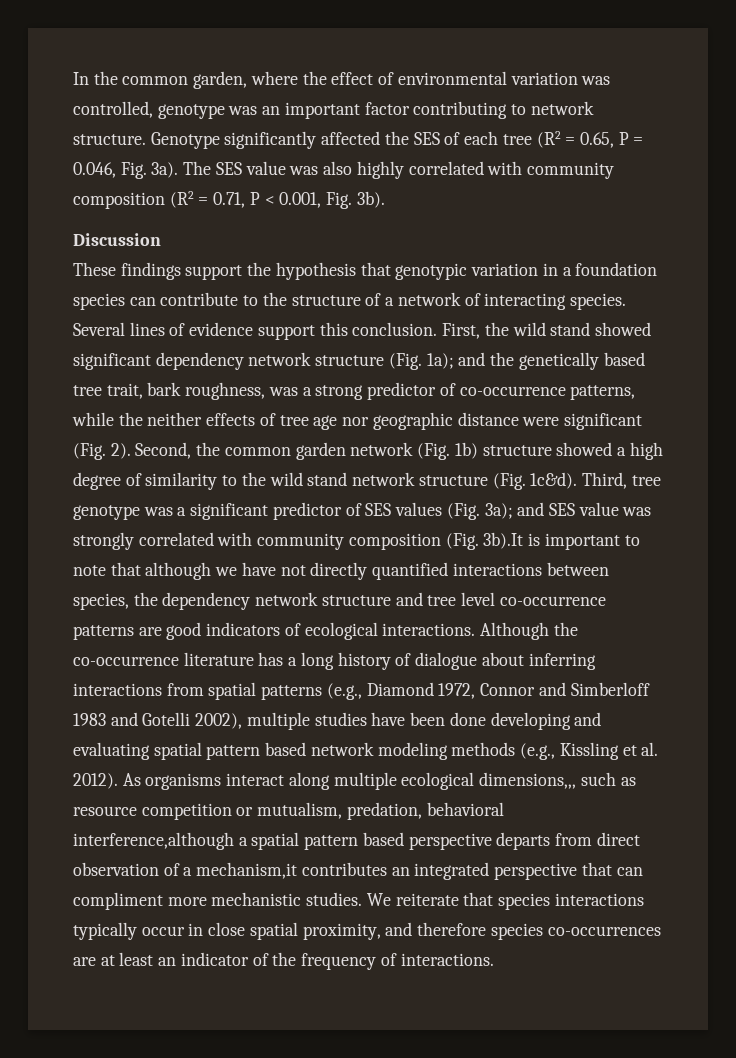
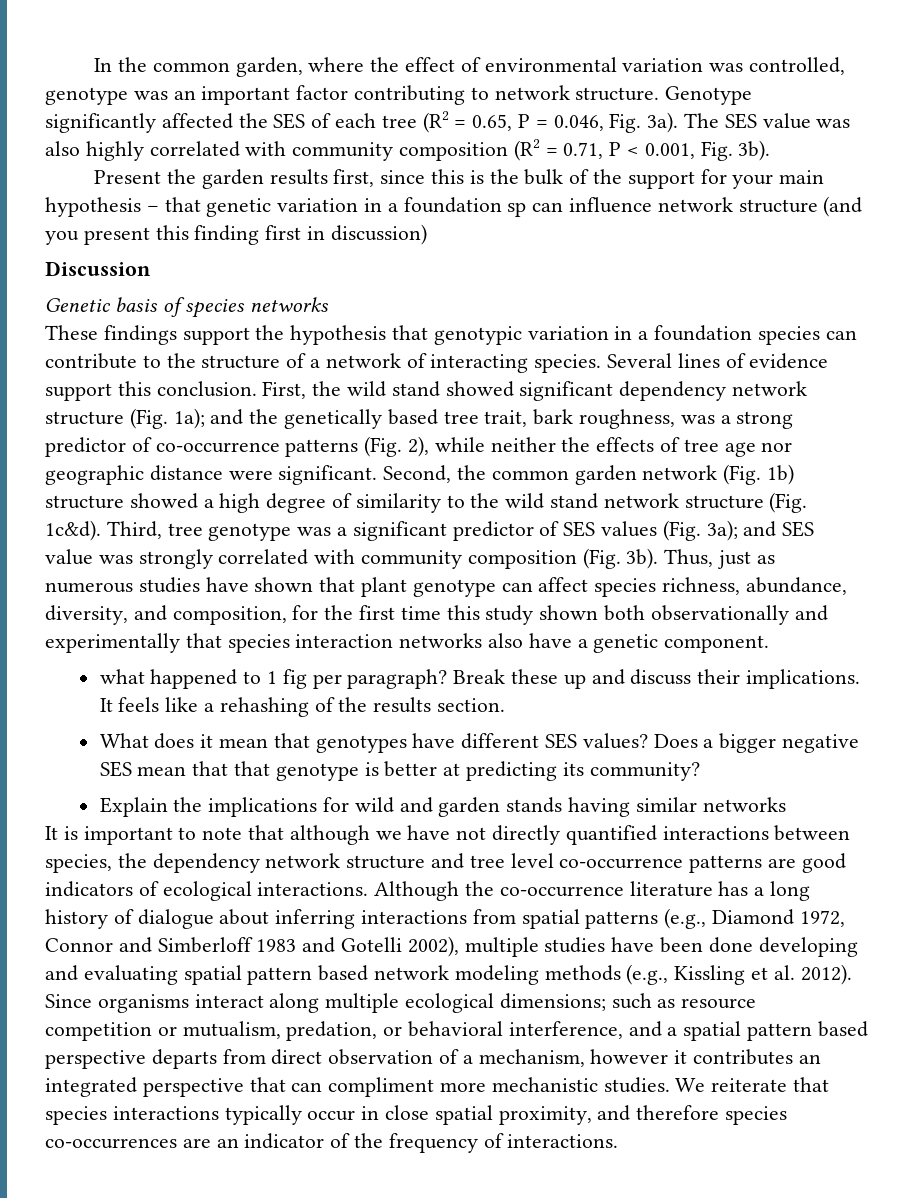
[73,233,161,246] Discussion -> [94,169,825,189] [45,196,863,217] [45,224,427,245] [45,261,151,276] [45,297,330,318] Present the garden results first, since this is the bulk of the support for your main hypothesis – that genetic variation in a foundation sp can influence network structure (and you present this finding first in discussion) // Discussion // Genetic basis of species networks
[570,385,636,400] [72,412,203,426] patterns, while the neither -> [285,436,591,457] patterns (Fig. 2), while neither the
[563,413,642,430] [73,443,131,460] significant (Fig. 2). -> [278,465,378,485] significant.
[483,532,524,549] 3b).It -> [626,548,775,569] [45,577,847,597] [45,605,828,625] [45,633,770,653] [99,669,861,689] [99,697,506,717] [99,733,860,753] [99,761,700,781] [99,797,786,817] [45,826,58,840] 3b). Thus, just as numerous studies have shown that plant genotype can affect species richness, abundance, diversity, and composition, for the first time this study shown both observationally and experimentally that species interaction networks also have a genetic component. // what happened to 1 fig per paragraph? Break these up and discuss their implications. It feels like a rehashing of the results section. // What does it mean that genotypes have different SES values? Does a bigger negative SES mean that that genotype is better at predicting its community? // Explain the implications for wild and garden stands having similar networks // It
[122,773,141,786] As -> [45,994,92,1008] Since
[479,772,577,789] dimensions,,, -> [499,993,606,1011] dimensions;
[426,802,504,816] [73,832,234,850] behavioral interference,although -> [383,1021,662,1039] or behavioral interference, and
[196,862,298,879] mechanism,it -> [478,1049,688,1067] mechanism, however it
[100,952,154,966] at least -> (211, 1143) none

